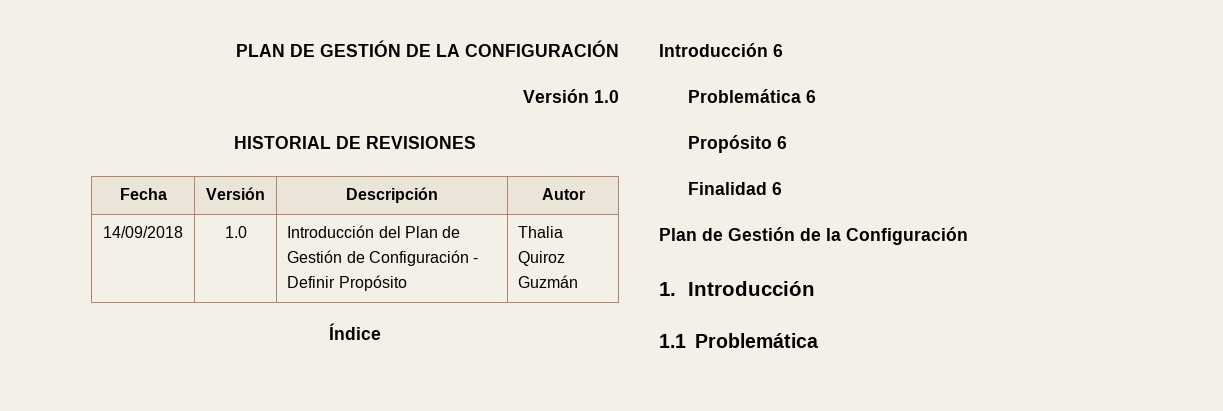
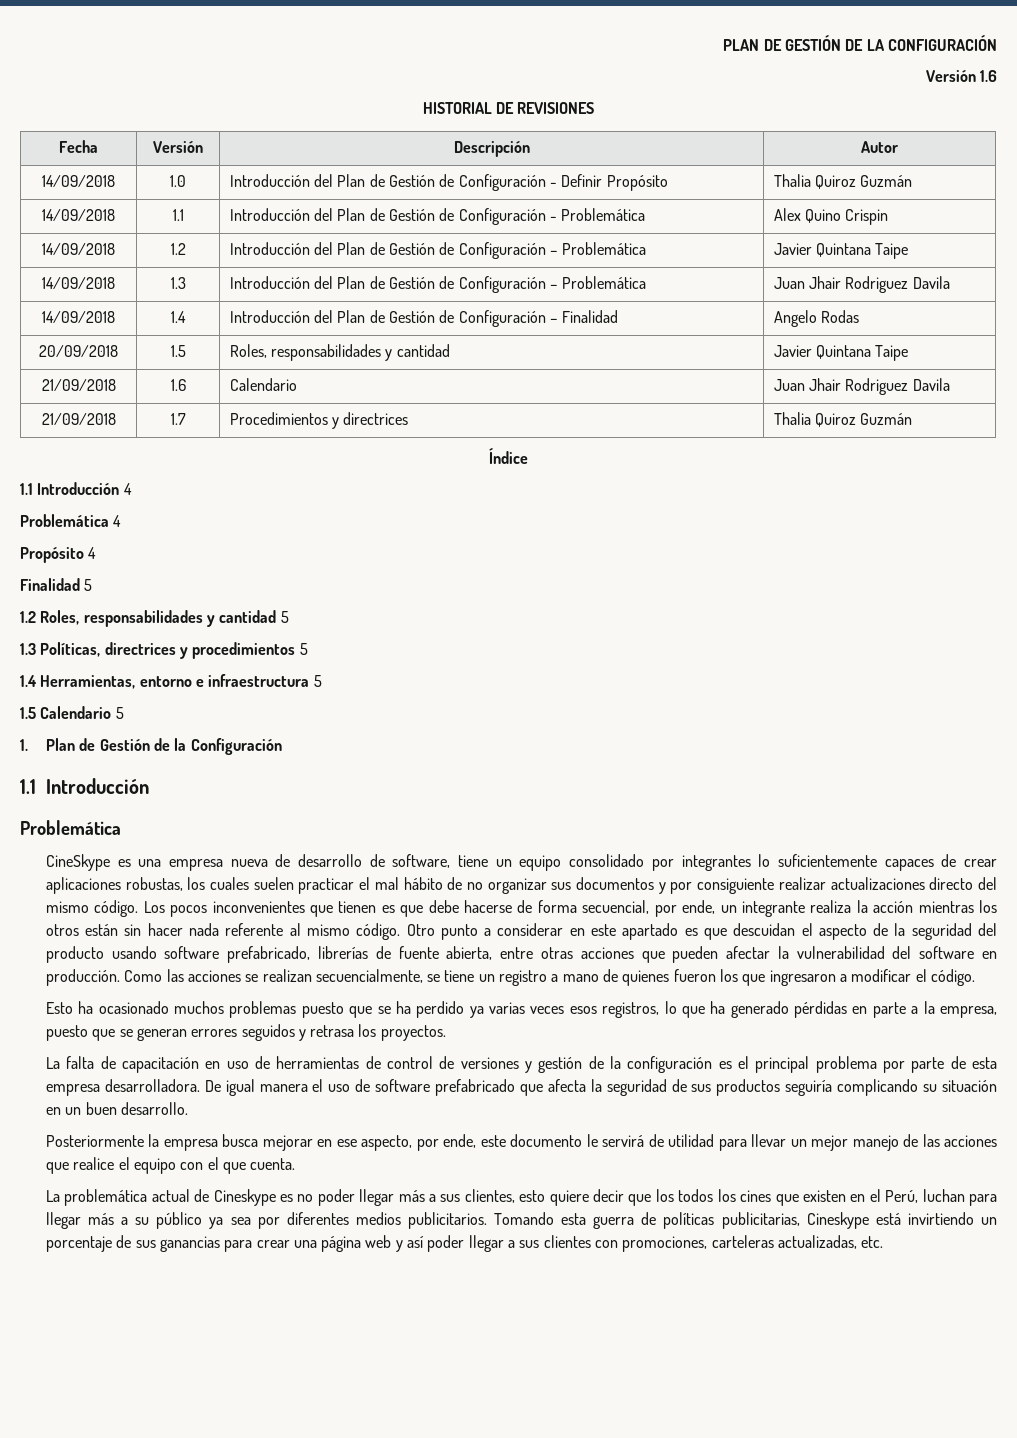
[594,90,619,103] 1.0 -> [980,70,998,82] 1.6
[329,323,381,340] [659,43,783,57] [688,89,817,103] [688,135,788,153] [688,182,783,195] // Índice // Introducción 6 // Problemática 6 // Propósito 6 // Finalidad 6 // -> [42,209,115,221] [172,209,184,221] [229,208,646,225] [773,208,889,225] [42,243,115,255] [170,243,186,255] [229,242,647,259] [773,243,909,259] [42,277,115,289] [170,277,186,289] [229,276,647,293] [773,276,950,293] [42,311,115,323] [171,311,186,323] [229,310,619,327] [773,310,859,327] [39,345,118,357] [170,345,186,357] [229,344,450,361] [773,345,909,361] [41,379,116,391] [170,379,186,391] [229,378,297,391] [773,378,950,395] [41,413,116,425] [170,413,186,425] [229,412,409,429] [773,412,913,427] [489,448,528,464] [20,482,132,495] [20,514,122,527] [20,547,97,563] [20,578,93,591] [20,610,289,627] [20,642,308,659] [20,674,322,689] [20,706,124,719] [20,739,28,751] // 14/09/2018 | 1.1 | Introducción del Plan de Gestión de Configuración - Problemática | Alex Quino Crispin // 14/09/2018 | 1.2 | Introducción del Plan de Gestión de Configuración – Problemática | Javier Quintana Taipe // 14/09/2018 | 1.3 | Introducción del Plan de Gestión de Configuración – Problemática | Juan Jhair Rodriguez Davila // 14/09/2018 | 1.4 | Introducción del Plan de Gestión de Configuración – Finalidad | Angelo Rodas // 20/09/2018 | 1.5 | Roles, responsabilidades y cantidad | Javier Quintana Taipe // 21/09/2018 | 1.6 | Calendario | Juan Jhair Rodriguez Davila // 21/09/2018 | 1.7 | Procedimientos y directrices | Thalia Quiroz Guzmán // Índice // 1.1 Introducción 4 // Problemática 4 // Propósito 4 // Finalidad 5 // 1.2 Roles, responsabilidades y cantidad 5 // 1.3 Políticas, directrices y procedimientos 5 // 1.4 Herramientas, entorno e infraestructura 5 // 1.5 Calendario 5 // 1.
[659,282,676,296] 1. -> [20,779,36,794] 1.1
[659,333,818,348] 1.1 Problemática -> [20,820,121,835] [45,854,997,871] [45,877,998,894] [45,900,998,917] [45,923,998,940] [45,946,998,963] [45,969,975,986] [45,1001,998,1018] [45,1024,446,1041] [45,1056,997,1073] [45,1079,997,1096] [45,1102,188,1115] [45,1134,997,1151] [45,1157,296,1174] [45,1189,998,1206] [45,1212,997,1229] [45,1235,884,1252] Problemática // CineSkype es una empresa nueva de desarrollo de software, tiene un equipo consolidado por integrantes lo suficientemente capaces de crear aplicaciones robustas, los cuales suelen practicar el mal hábito de no organizar sus documentos y por consiguiente realizar actualizaciones directo del mismo código. Los pocos inconvenientes que tienen es que debe hacerse de forma secuencial, por ende, un integrante realiza la acción mientras los otros están sin hacer nada referente al mismo código. Otro punto a considerar en este apartado es que descuidan el aspecto de la seguridad del producto usando software prefabricado, librerías de fuente abierta, entre otras acciones que pueden afectar la vulnerabilidad del software en producción. Como las acciones se realizan secuencialmente, se tiene un registro a mano de quienes fueron los que ingresaron a modificar el código. // Esto ha ocasionado muchos problemas puesto que se ha perdido ya varias veces esos registros, lo que ha generado pérdidas en parte a la empresa, puesto que se generan errores seguidos y retrasa los proyectos. // La falta de capacitación en uso de herramientas de control de versiones y gestión de la configuración es el principal problema por parte de esta empresa desarrolladora. De igual manera el uso de software prefabricado que afecta la seguridad de sus productos seguiría complicando su situación en un buen desarrollo. // Posteriormente la empresa busca mejorar en ese aspecto, por ende, este documento le servirá de utilidad para llevar un mejor manejo de las acciones que realice el equipo con el que cuenta. // La problemática actual de Cineskype es no poder llegar más a sus clientes, esto quiere decir que los todos los cines que existen en el Perú, luchan para llegar más a su público ya sea por diferentes medios publicitarios. Tomando esta guerra de políticas publicitarias, Cineskype está invirtiendo un porcentaje de sus ganancias para crear una página web y así poder llegar a sus clientes con promociones, carteleras actualizadas, etc.

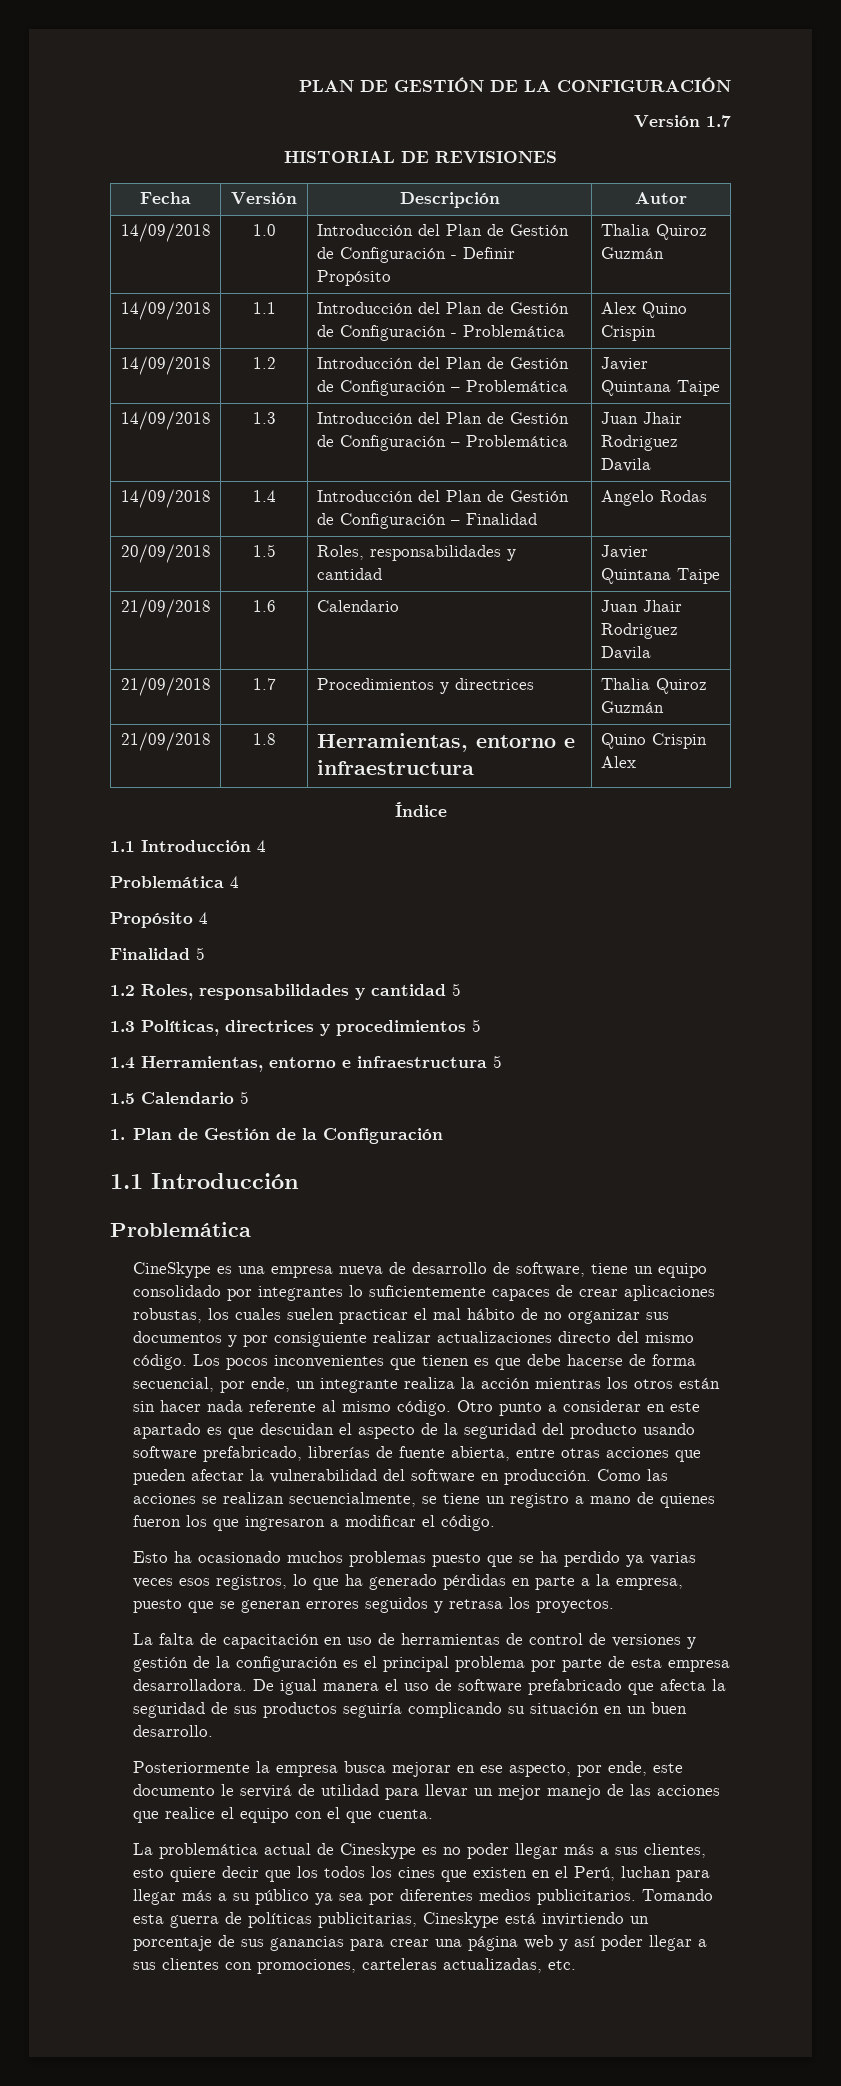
[980,70,998,82] 1.6 -> [706,115,731,127] 1.7
(913, 419) none -> [120,732,211,751] [252,733,276,745] [316,733,575,752] [316,760,474,775] [600,733,707,749] [600,756,636,768] // 21/09/2018 | 1.8 | Herramientas, entorno e infraestructura | Quino Crispin Alex

